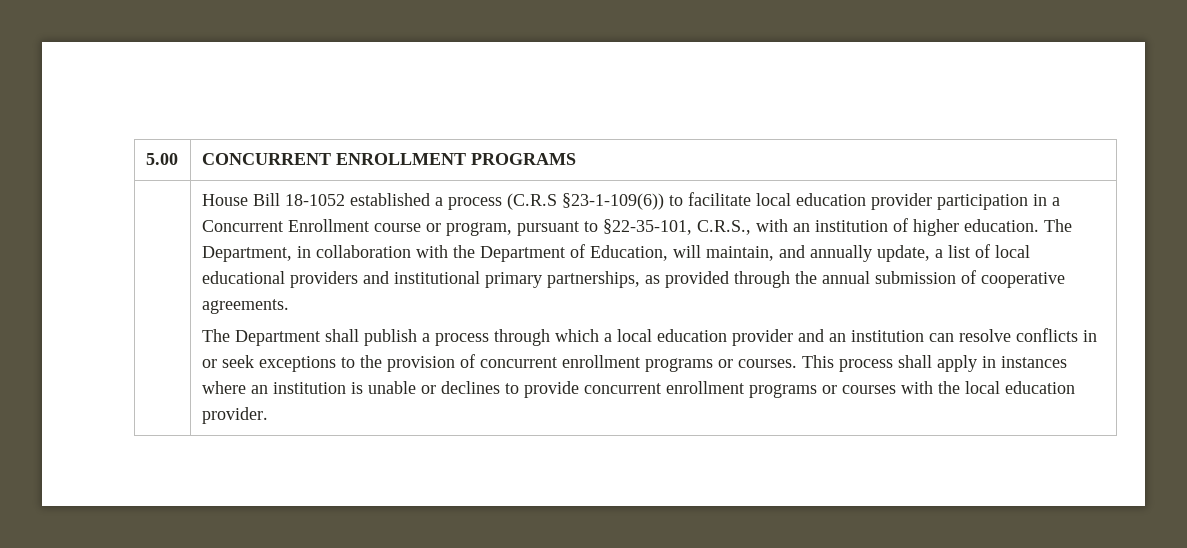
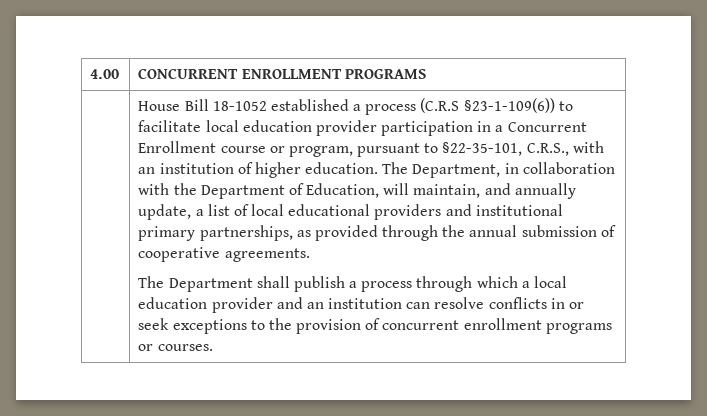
[145,153,178,165] 5.00 -> [90,69,120,79] 4.00
[801,355,1067,372] [201,381,1075,398] [201,407,268,424] This process shall apply in instances where an institution is unable or declines to provide concurrent enrollment programs or courses with the local education provider. -> (213, 347) none

